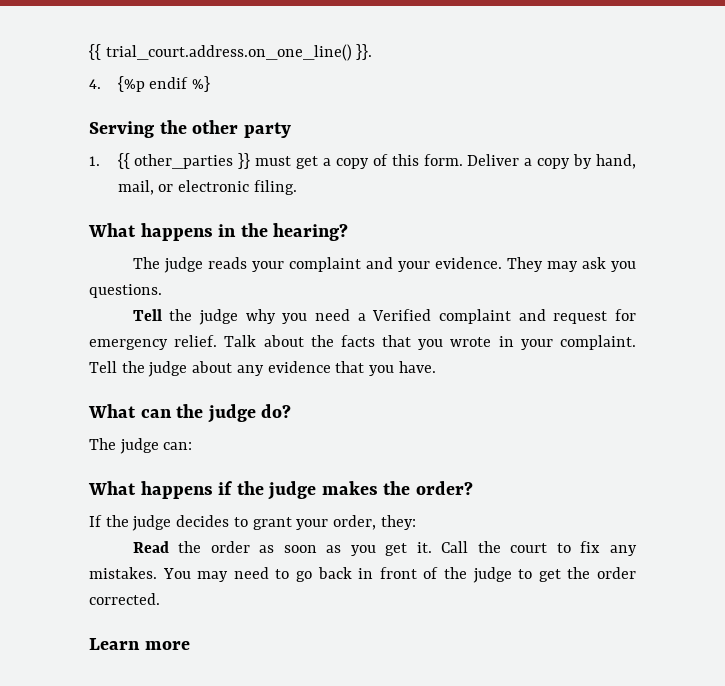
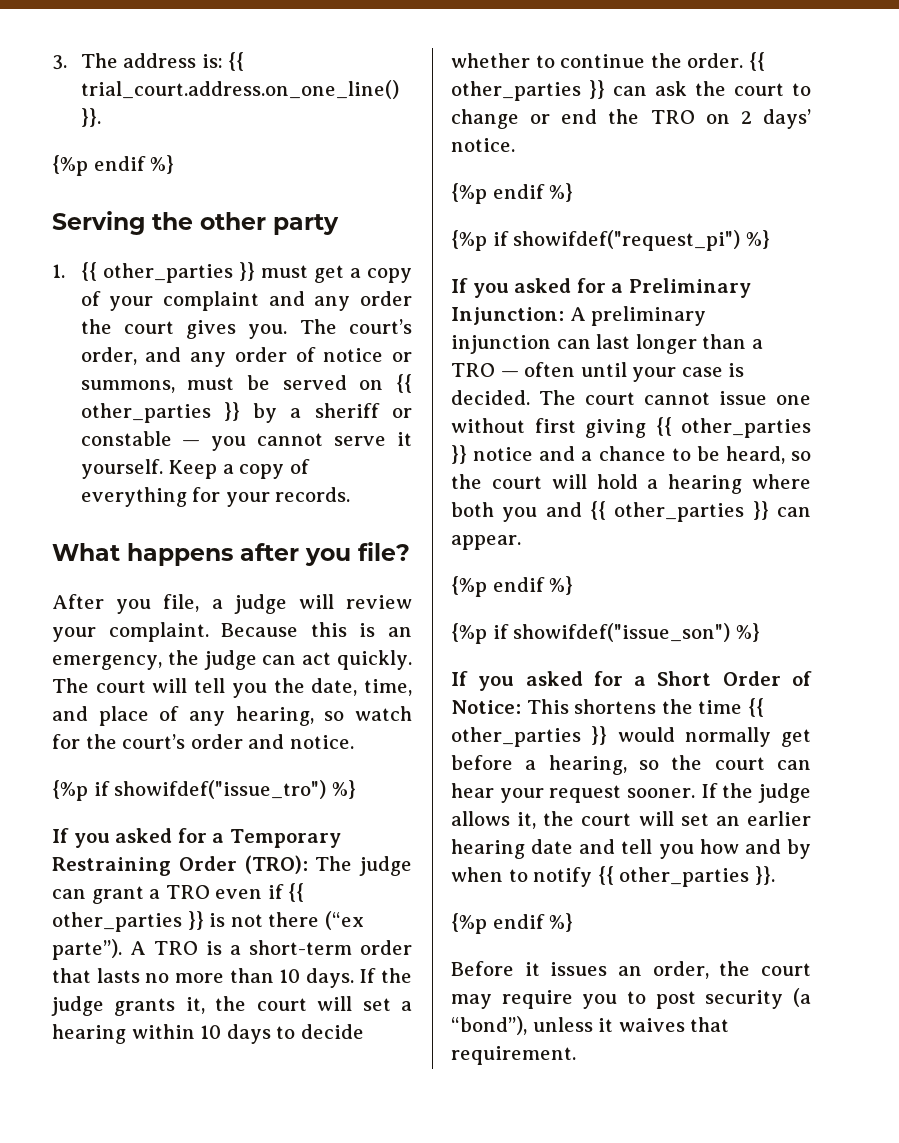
(89, 52) none -> [52,53,223,70] 3. The address is:
[89,79,101,89] 4. -> (101, 117) none
[391,154,636,169] [117,180,297,195] [88,223,349,241] [132,257,637,273] [89,284,162,298] [132,309,636,325] [89,335,636,350] [89,361,436,377] [88,404,292,423] [89,438,193,454] [88,481,473,500] [89,515,416,531] [132,541,637,556] [89,567,637,583] [89,593,160,605] [89,638,190,650] this form. Deliver a copy by hand, mail, or electronic filing. // What happens in the hearing? // The judge reads your complaint and your evidence. They may ask you questions. // Tell the judge why you need a Verified complaint and request for emergency relief. Talk about the facts that you wrote in your complaint. Tell the judge about any evidence that you have. // What can the judge do? // The judge can: // What happens if the judge makes the order? // If the judge decides to grant your order, they: // Read the order as soon as you get it. Call the court to fix any mistakes. You may need to go back in front of the judge to get the order corrected. // Learn more -> [109,291,413,311] [80,319,413,339] [80,347,413,367] [80,374,412,393] [80,402,413,423] [80,431,412,451] [80,459,310,479] [80,487,351,507] [52,542,410,566] [52,594,413,614] [52,622,413,642] [52,650,413,670] [52,678,413,698] [52,706,413,726] [52,734,354,749] [52,780,356,801] [52,828,341,848] [52,855,412,876] [52,883,305,904] [52,911,364,932] [52,939,412,960] [52,968,412,988] [51,996,412,1016] [52,1024,364,1044] [451,52,765,71] [451,80,811,101] [451,109,811,129] [451,138,515,152] [451,183,574,204] [451,230,770,251] [451,278,751,298] [451,306,707,326] [451,334,763,354] [451,362,745,382] [451,390,811,405] [451,417,811,438] [451,445,811,464] [451,474,811,494] [451,501,811,522] [451,535,521,550] [451,576,574,597] [451,623,760,644] [451,671,812,691] [451,698,764,717] [451,726,811,747] [451,755,811,775] [451,783,811,803] [451,811,811,829] [451,839,811,859] [451,866,775,887] [451,913,574,934] [451,961,811,979] [451,988,811,1009] [451,1016,730,1035] [451,1046,576,1065] your complaint and any order the court gives you. The court’s order, and any order of notice or summons, must be served on {{ other_parties }} by a sheriff or constable — you cannot serve it yourself. Keep a copy of everything for your records. // What happens after you file? // After you file, a judge will review your complaint. Because this is an emergency, the judge can act quickly. The court will tell you the date, time, and place of any hearing, so watch for the court’s order and notice. // {%p if showifdef("issue_tro") %} // If you asked for a Temporary Restraining Order (TRO): The judge can grant a TRO even if {{ other_parties }} is not there (“ex parte”). A TRO is a short-term order that lasts no more than 10 days. If the judge grants it, the court will set a hearing within 10 days to decide whether to continue the order. {{ other_parties }} can ask the court to change or end the TRO on 2 days’ notice. // {%p endif %} // {%p if showifdef("request_pi") %} // If you asked for a Preliminary Injunction: A preliminary injunction can last longer than a TRO — often until your case is decided. The court cannot issue one without first giving {{ other_parties }} notice and a chance to be heard, so the court will hold a hearing where both you and {{ other_parties }} can appear. // {%p endif %} // {%p if showifdef("issue_son") %} // If you asked for a Short Order of Notice: This shortens the time {{ other_parties }} would normally get before a hearing, so the court can hear your request sooner. If the judge allows it, the court will set an earlier hearing date and tell you how and by when to notify {{ other_parties }}. // {%p endif %} // Before it issues an order, the court may require you to post security (a “bond”), unless it waives that requirement.

